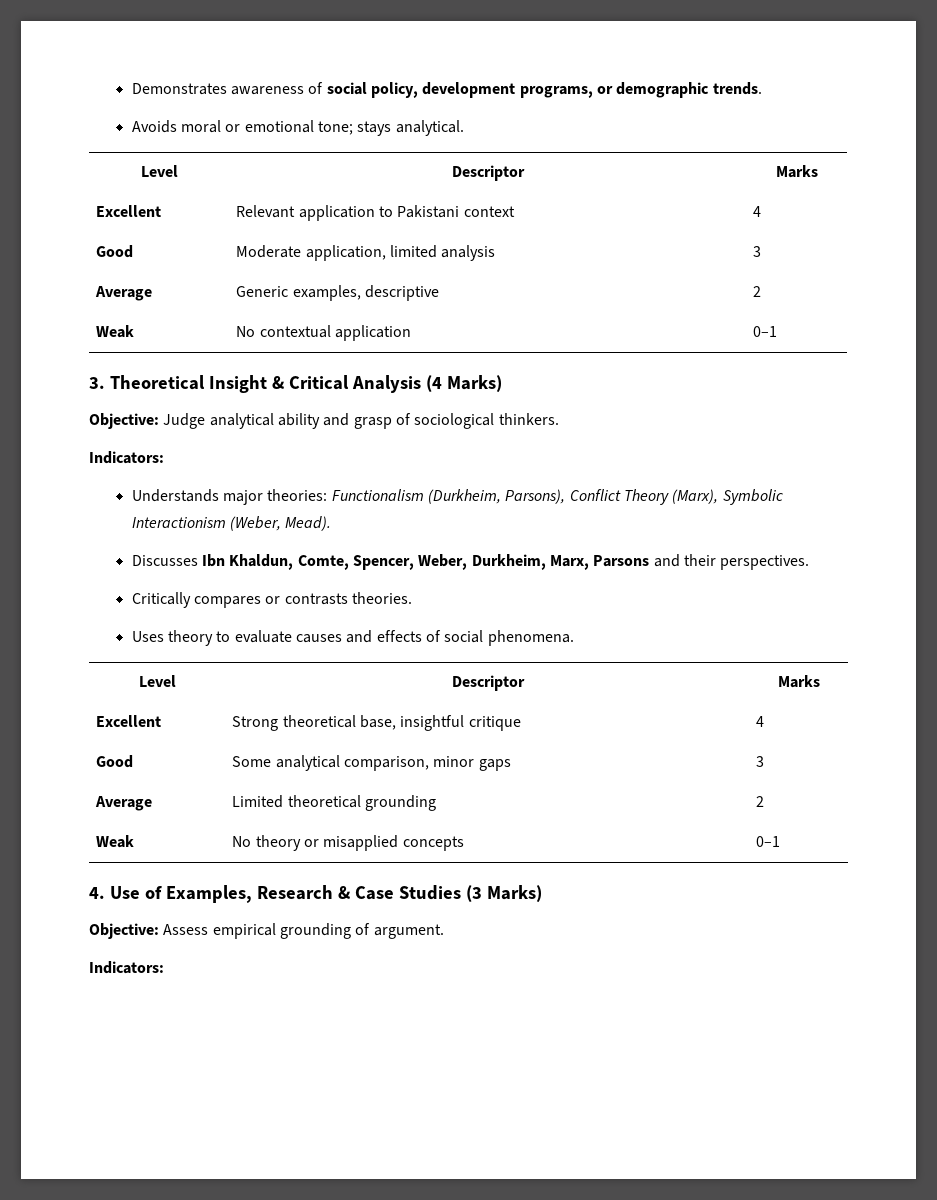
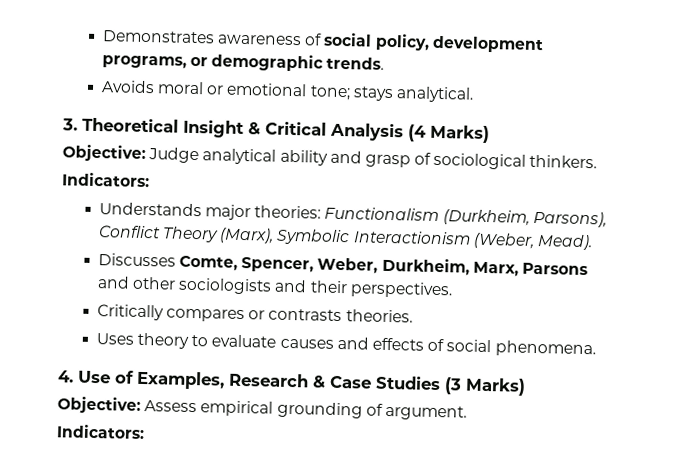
[141,165,178,177] [452,165,525,181] [775,165,818,178] [96,205,162,217] [236,205,515,221] [753,206,762,217] [96,245,134,258] [236,245,496,261] [753,246,762,257] [95,286,153,301] [236,285,440,301] [753,286,762,297] [96,325,135,338] [236,325,412,341] [753,326,778,337] // Level | Descriptor | Marks // Excellent | Relevant application to Pakistani context | 4 // Good | Moderate application, limited analysis | 3 // Average | Generic examples, descriptive | 2 // Weak | No contextual application | 0–1 -> (474, 94) none
[202,554,294,570] Ibn Khaldun, -> (176, 260) none
(680, 560) none -> [132,276,308,295] other sociologists and
[139,675,176,687] [451,675,525,691] [777,675,820,688] [96,715,162,727] [232,715,521,731] [756,716,765,727] [96,755,134,768] [232,755,511,771] [756,756,765,767] [95,796,153,811] [232,795,437,811] [756,796,765,807] [96,835,135,848] [232,835,464,851] [756,836,781,847] // Level | Descriptor | Marks // Excellent | Strong theoretical base, insightful critique | 4 // Good | Some analytical comparison, minor gaps | 3 // Average | Limited theoretical grounding | 2 // Weak | No theory or misapplied concepts | 0–1 -> (596, 349) none

